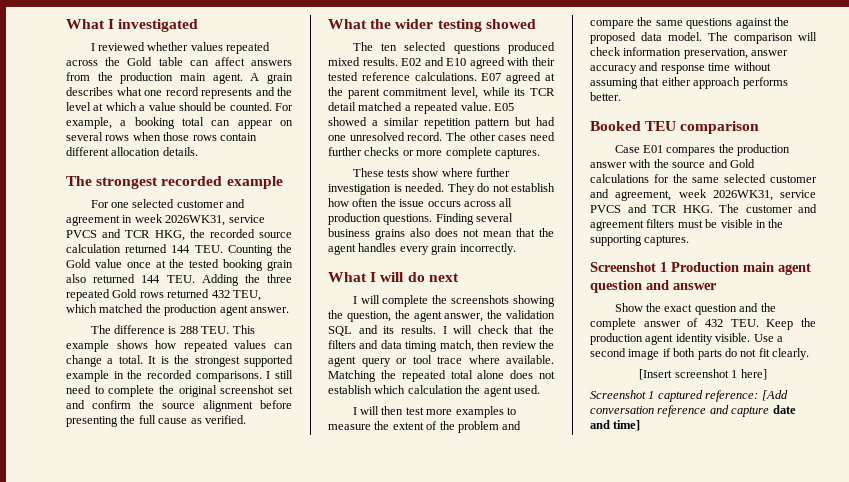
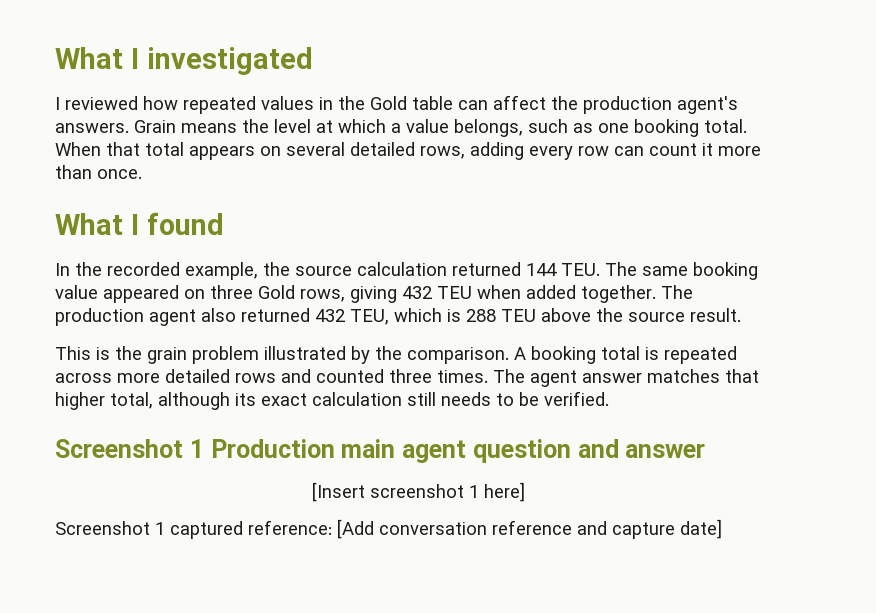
[147,42,271,54] [66,60,98,66] whether values repeated across -> [143,96,333,114] how repeated values in
[251,60,292,66] [66,72,293,84] [66,87,275,99] answers from the production main agent. A grain describes what one record represents and -> [551,96,738,114] [55,120,237,133] the production agent's answers. Grain means
[178,102,293,111] [66,117,293,129] [66,132,257,141] [66,147,198,156] [66,176,283,189] [90,199,246,208] [66,214,265,226] [66,229,255,241] should be counted. For example, a booking total can appear on several rows when those rows contain different allocation details. // The strongest recorded example // For one selected customer and agreement in week 2026WK31, service PVCS and TCR HKG, the recorded -> [454,119,747,137] [55,142,761,160] [55,165,142,179] [55,212,224,235] [55,262,290,280] belongs, such as one booking total. When that total appears on several detailed rows, adding every row can count it more than once. // What I found // In the recorded example, the
[227,244,292,256] [66,259,293,271] [66,274,292,286] [66,289,261,301] [66,304,289,316] [90,325,255,334] [66,340,293,352] [66,355,293,367] [66,370,293,382] [66,385,293,397] [66,400,292,412] [66,415,246,427] [328,19,536,32] [352,42,555,54] [328,57,555,69] [328,72,555,84] [328,87,555,99] [328,102,514,114] [328,117,555,129] [328,132,555,141] [328,147,540,159] [352,168,511,177] [328,183,555,195] [328,198,513,207] [328,213,514,225] [328,228,554,240] [328,243,516,255] [328,272,459,282] [352,295,555,307] [328,310,555,322] [328,325,554,336] [328,340,554,352] [328,355,554,367] [328,370,555,382] [328,385,540,397] [352,406,516,418] [328,421,522,433] [590,17,789,29] [590,32,817,44] [590,47,789,59] [590,62,771,74] [590,77,788,89] [590,92,621,101] [590,121,760,134] [614,144,791,156] [590,159,755,168] [590,174,817,183] [590,189,816,201] [590,204,817,213] [590,219,784,231] [590,235,690,246] Counting the Gold value once at the tested booking grain also returned 144 TEU. Adding the three repeated Gold rows returned 432 TEU, which matched the production agent answer. // The difference is 288 TEU. This example shows how repeated values can change a total. It is the strongest supported example in the recorded comparisons. I still need to complete the original screenshot set and confirm the source alignment before presenting the full cause as verified. // What the wider testing showed // The ten selected questions produced mixed results. E02 and E10 agreed with their tested reference calculations. E07 agreed at the parent commitment level, while its TCR detail matched a repeated value. E05 showed a similar repetition pattern but had one unresolved record. The other cases need further checks or more complete captures. // These tests show where further investigation is needed. They do not establish how often the issue occurs across all production questions. Finding several business grains also does not mean that the agent handles every grain incorrectly. // What I will do next // I will complete the screenshots showing the question, the agent answer, the validation SQL and its results. I will check that the filters and data timing match, then review the agent query or tool trace where available. Matching the repeated total alone does not establish which calculation the agent used. // I will then test more examples to measure the extent of the problem and compare the same questions against the proposed data model. The comparison will check information preservation, answer accuracy and response time without assuming that either approach performs better. // Booked TEU comparison // Case E01 compares the production answer with the source and Gold calculations for the same selected customer and agreement, week 2026WK31, service PVCS and TCR HKG. The customer and agreement filters must be visible in the supporting captures. -> [605,262,758,280] [55,285,693,303] [55,308,741,326] [55,346,737,364] [55,369,759,387] [55,391,609,410] The same booking value appeared on three Gold rows, giving 432 TEU when added together. The production agent also returned 432 TEU, which is 288 TEU above the source result. // This is the grain problem illustrated by the comparison. A booking total is repeated across more detailed rows and counted three times. The agent answer matches that higher total, although its exact calculation still needs to be verified.
[614,303,776,315] [590,318,816,330] [590,333,783,345] [590,348,809,360] // Show the exact question and the complete answer of 432 TEU. Keep the production agent identity visible. Use a second image if both parts do not fit clearly. -> (706, 451) none
[772,405,796,414] [590,420,641,431] date and time] -> [680,519,722,539] date]

